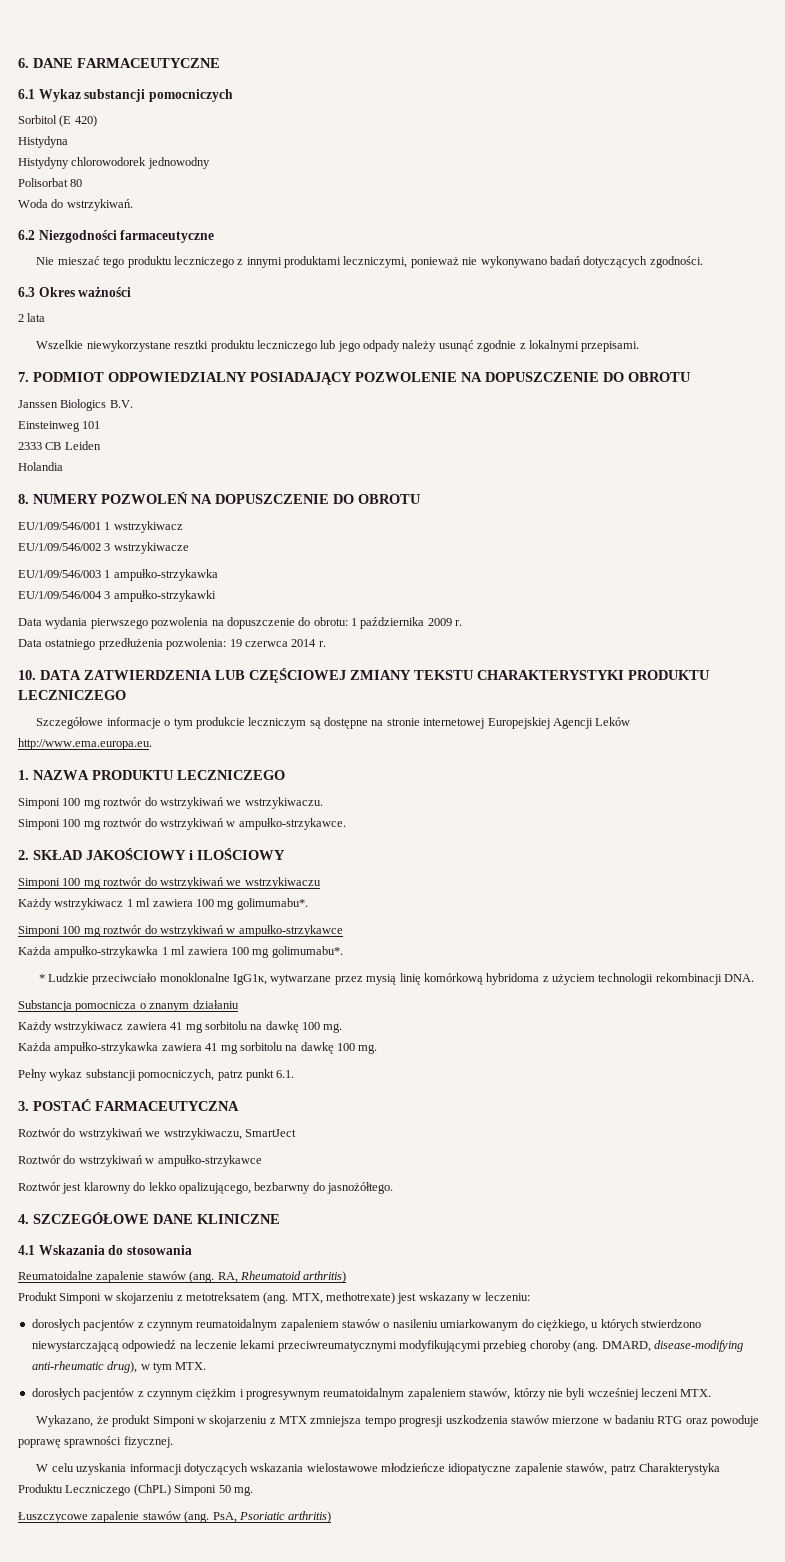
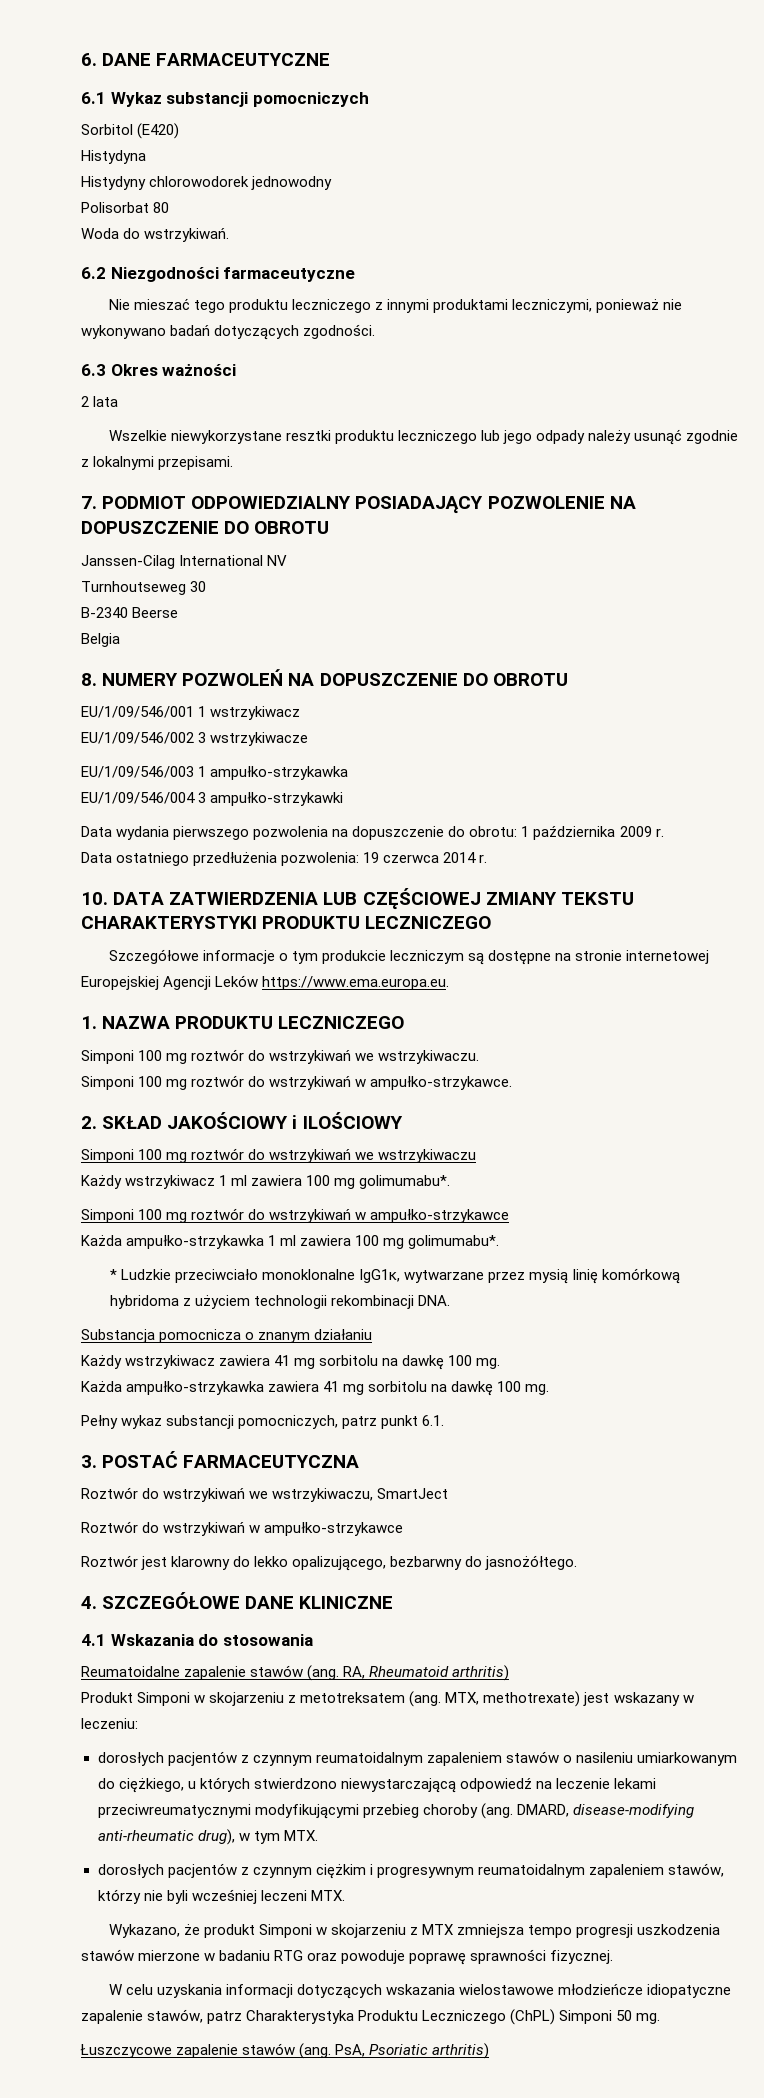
[59,115,97,127] (E 420) -> [137,123,180,139] (E420)
[18,399,133,411] [18,421,101,432] [18,441,101,450] [18,462,63,471] Janssen Biologics B.V. // Einsteinweg 101 // 2333 CB Leiden // Holandia -> [81,555,288,569] [81,581,207,595] [81,607,179,618] [81,633,120,647] Janssen-Cilag International NV // Turnhoutseweg 30 // B-2340 Beerse // Belgia
[18,738,152,750] http://www.ema.europa.eu. -> [262,976,450,990] https://www.ema.europa.eu.

